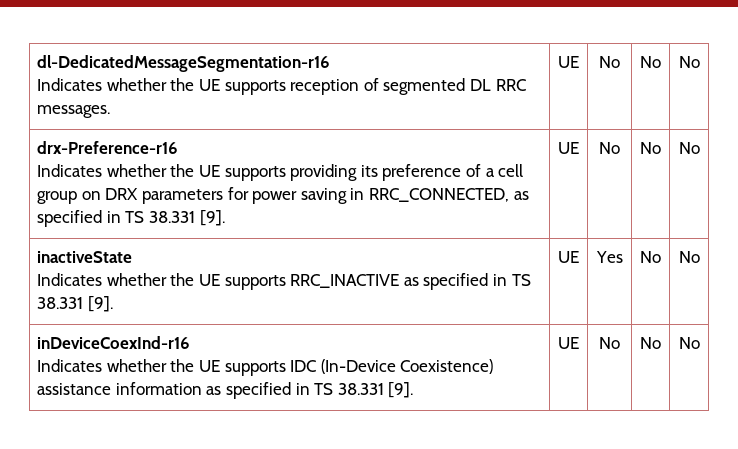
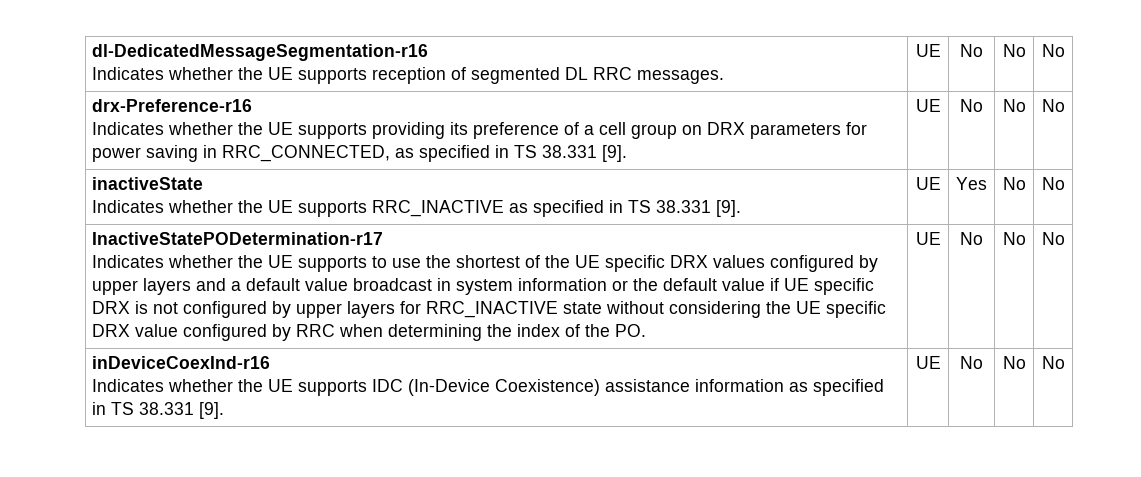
(700, 257) none -> [92,232,384,245] [92,255,879,272] [92,278,875,295] [92,301,887,318] [92,324,647,341] [915,232,941,245] [960,232,983,245] [1002,232,1026,245] [1041,232,1065,245] // InactiveStatePODetermination-r17 // Indicates whether the UE supports to use the shortest of the UE specific DRX values configured by upper layers and a default value broadcast in system information or the default value if UE specific DRX is not configured by upper layers for RRC_INACTIVE state without considering the UE specific DRX value configured by RRC when determining the index of the PO. | UE | No | No | No

